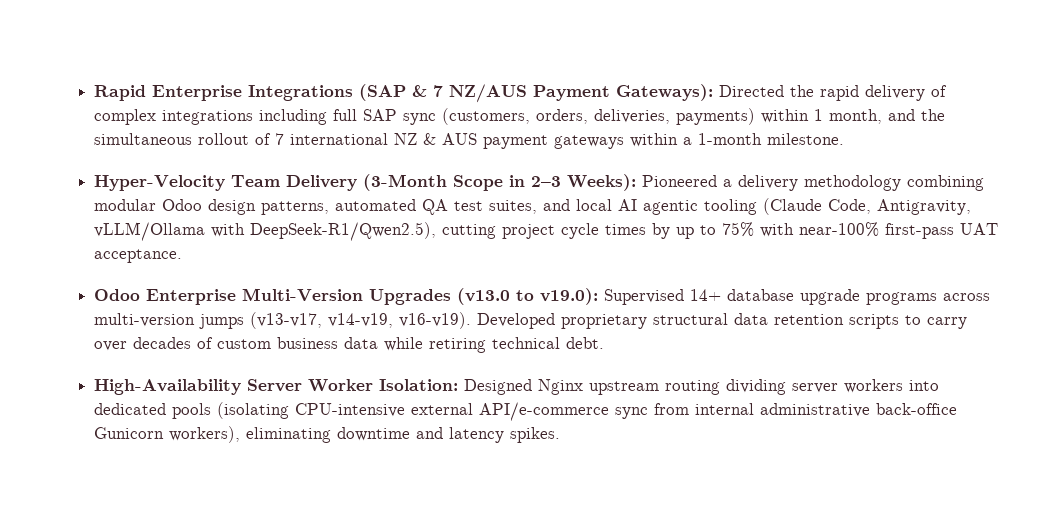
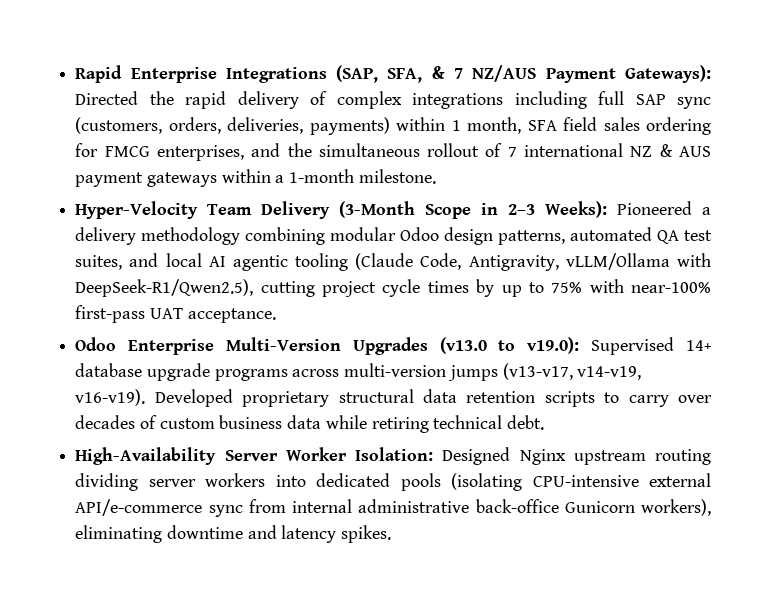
[359,84,407,101] (SAP -> [336,65,423,83] (SAP, SFA,
(883, 116) none -> [527,117,712,135] [75,143,244,161] SFA field sales ordering for FMCG enterprises,

